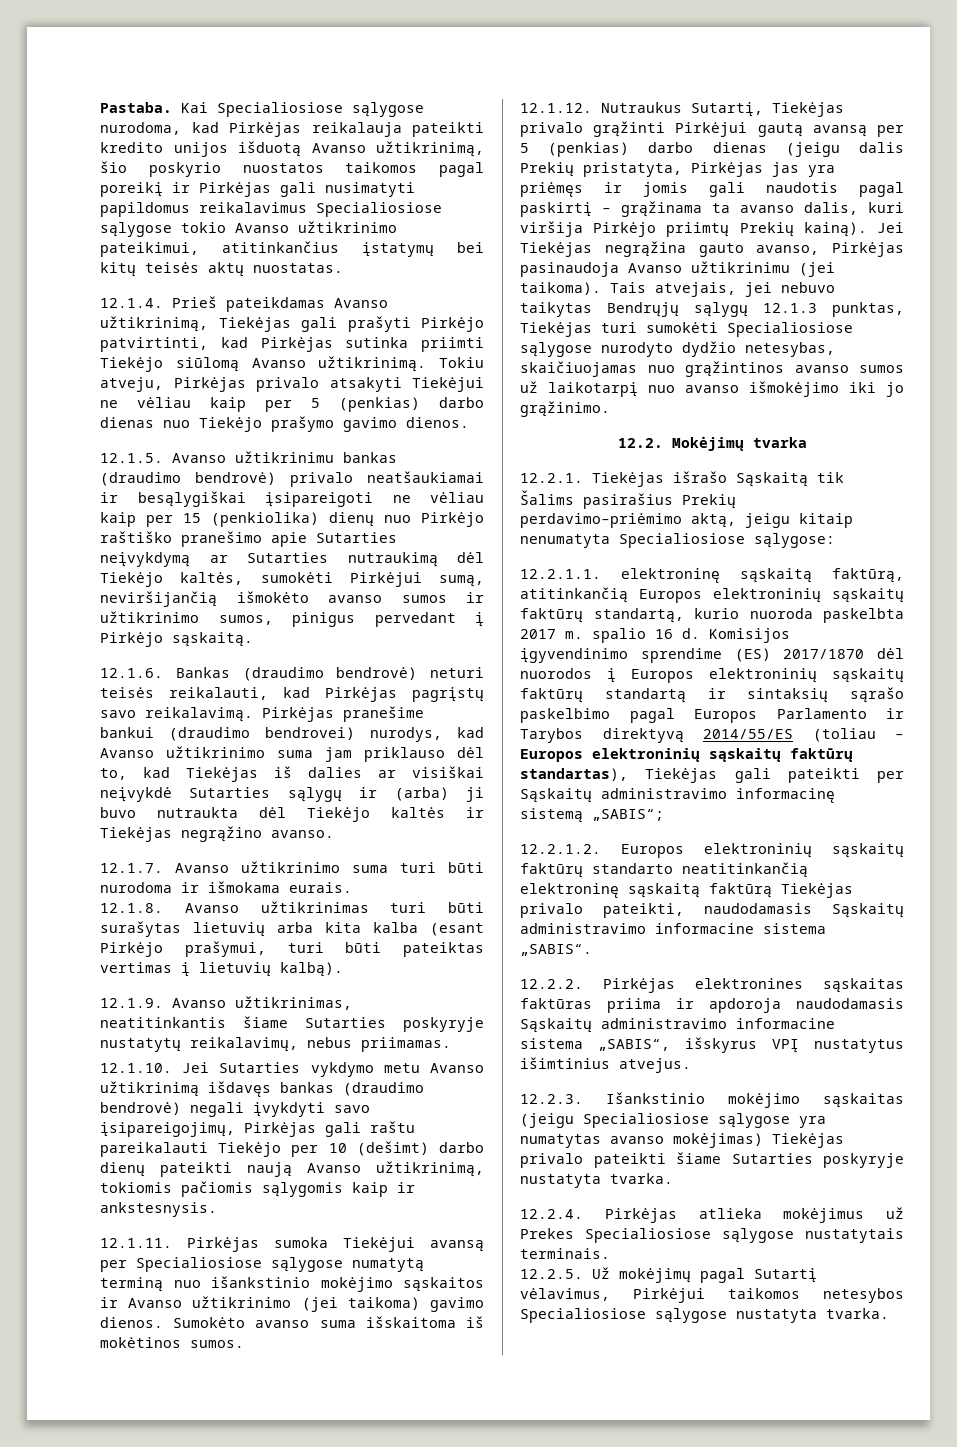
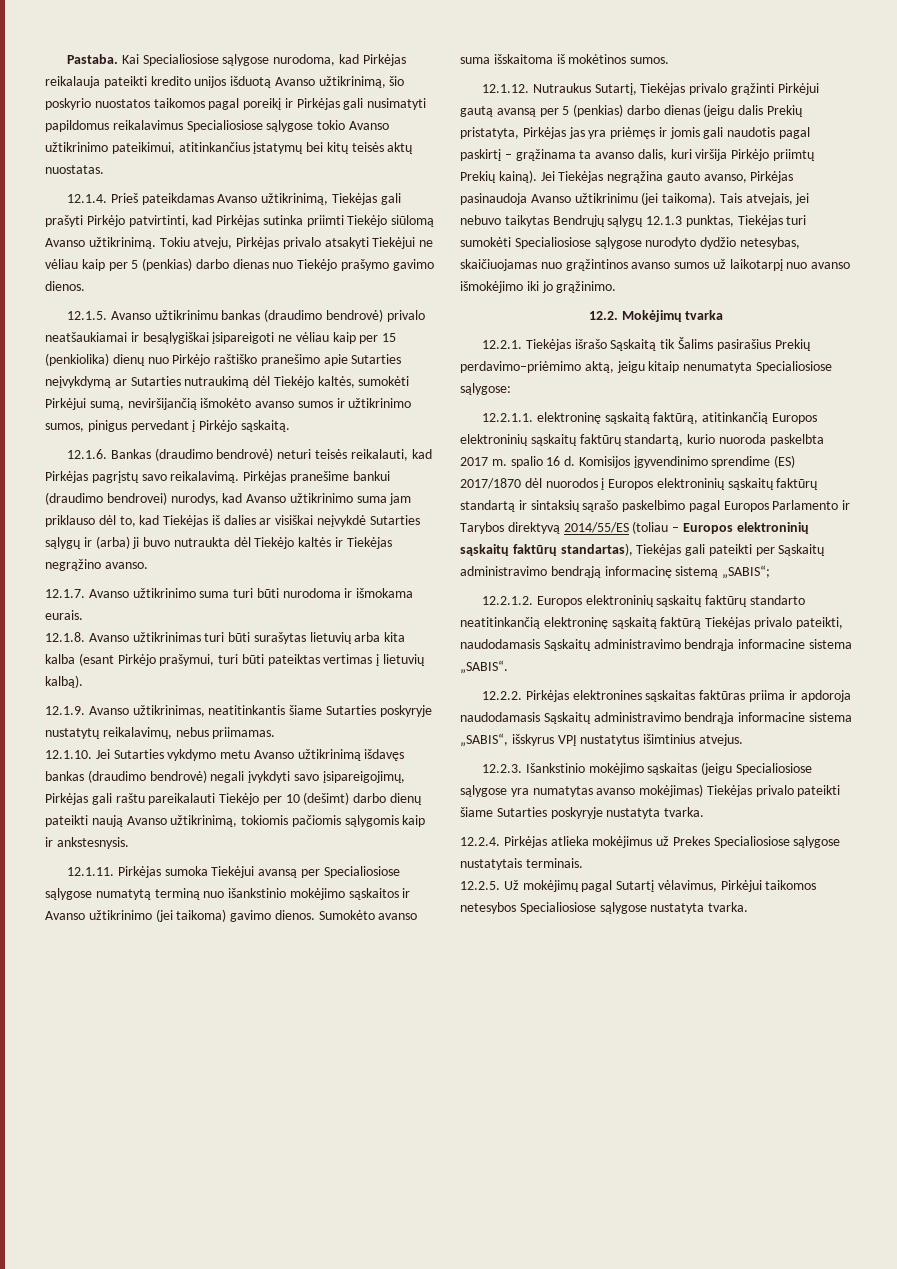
(727, 793) none -> [550,566,601,578] bendrąją
(646, 928) none -> [684,639,735,651] bendrąja
(727, 1023) none -> [684,712,735,724] bendrąja

